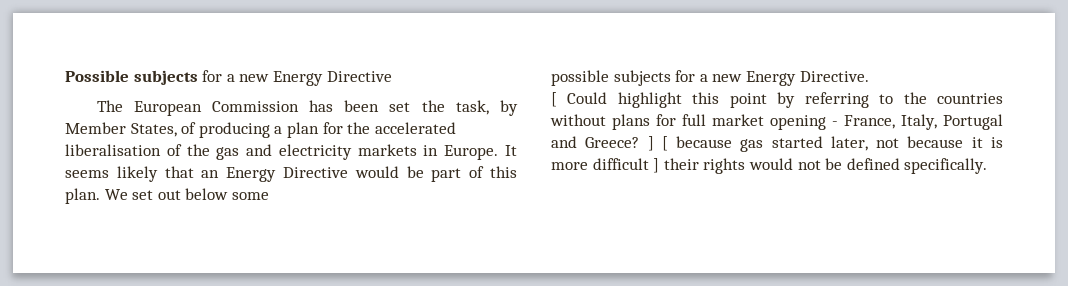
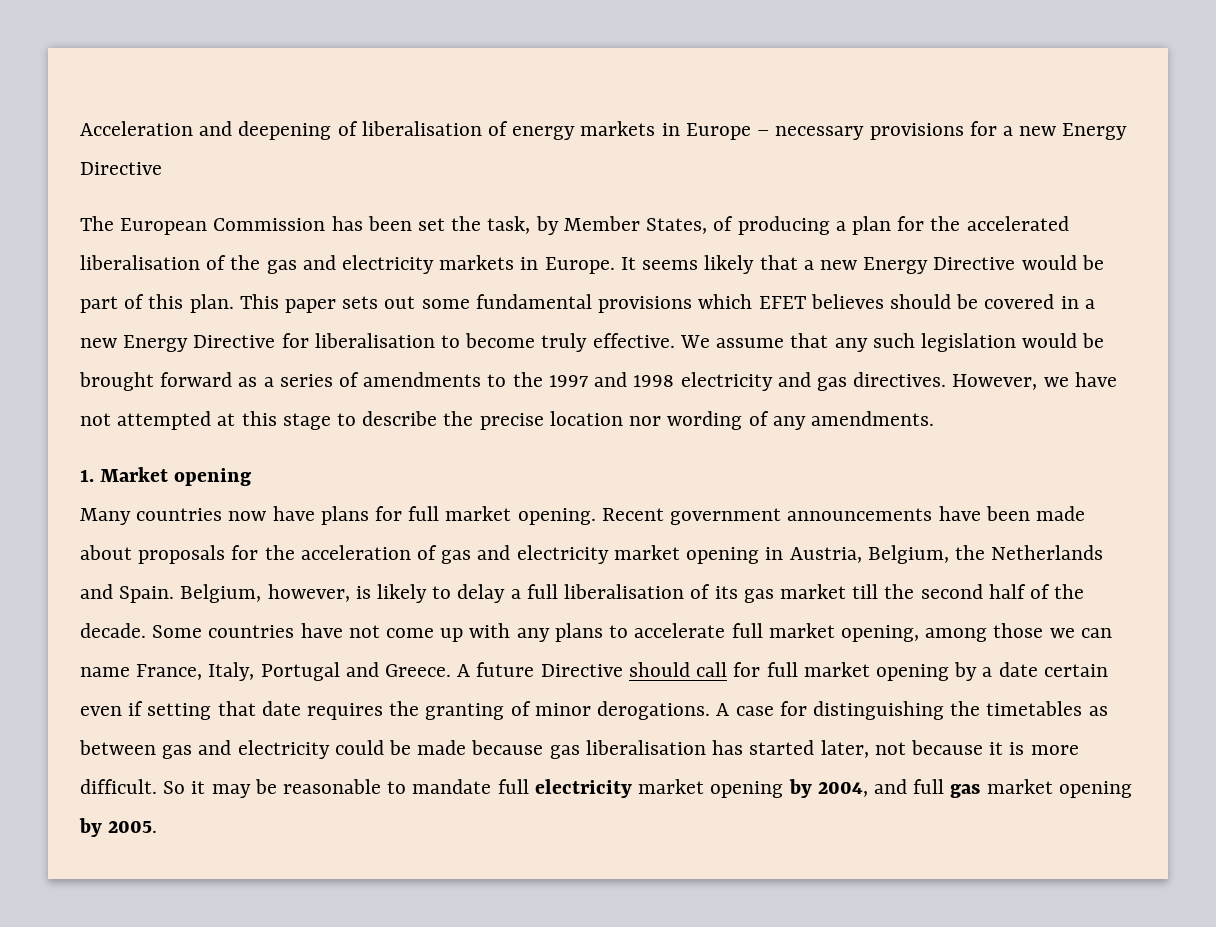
[65,70,198,85] Possible subjects -> [80,121,964,140] Acceleration and deepening of liberalisation of energy markets in Europe – necessary provisions
[201,170,220,178] an -> [803,260,857,270] a new
[104,188,269,200] [551,70,869,86] [551,92,1003,108] [550,114,1003,130] [551,136,764,152] We set out below some // possible subjects for a new Energy Directive. // [ Could highlight this point by referring to the countries without plans for full market opening - France, Italy, Portugal and Greece? ] [ because gas -> [239,294,1095,313] [80,333,1105,352] [79,372,1117,391] [80,411,934,430] [80,467,252,486] [80,506,1085,525] [80,545,1104,564] [80,584,1085,603] [80,623,1112,642] [80,662,1108,681] [80,701,1108,720] [79,740,744,759] This paper sets out some fundamental provisions which EFET believes should be covered in a new Energy Directive for liberalisation to become truly effective. We assume that any such legislation would be brought forward as a series of amendments to the 1997 and 1998 electricity and gas directives. However, we have not attempted at this stage to describe the precise location nor wording of any amendments. // 1. Market opening // Many countries now have plans for full market opening. Recent government announcements have been made about proposals for the acceleration of gas and electricity market opening in Austria, Belgium, the Netherlands and Spain. Belgium, however, is likely to delay a full liberalisation of its gas market till the second half of the decade. Some countries have not come up with any plans to accelerate full market opening, among those we can name France, Italy, Portugal and Greece. A future Directive should call for full market opening by a date certain even if setting that date requires the granting of minor derogations. A case for distinguishing the timetables as between gas and electricity could be made because gas liberalisation has
[592,158,988,174] difficult ] their rights would not be defined specifically. -> [80,779,1132,798] [79,818,158,837] difficult. So it may be reasonable to mandate full electricity market opening by 2004, and full gas market opening by 2005.

